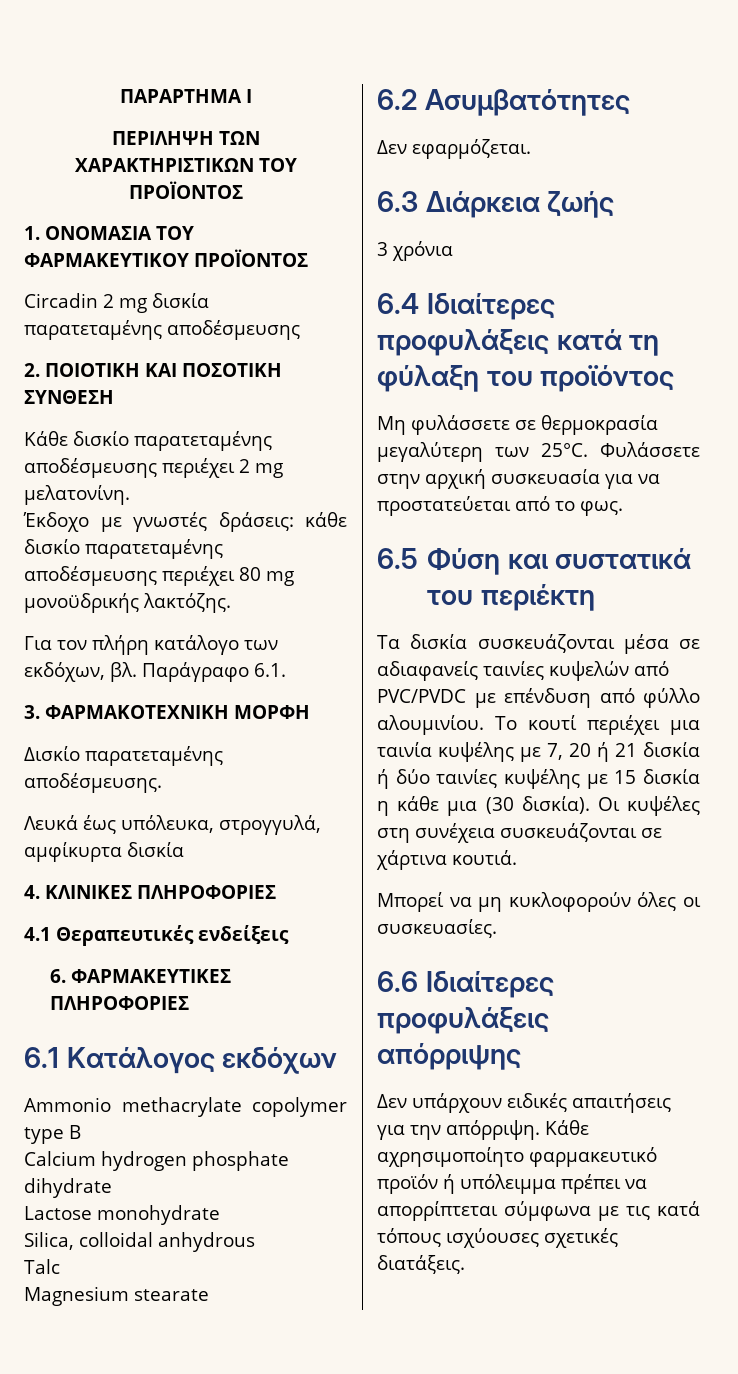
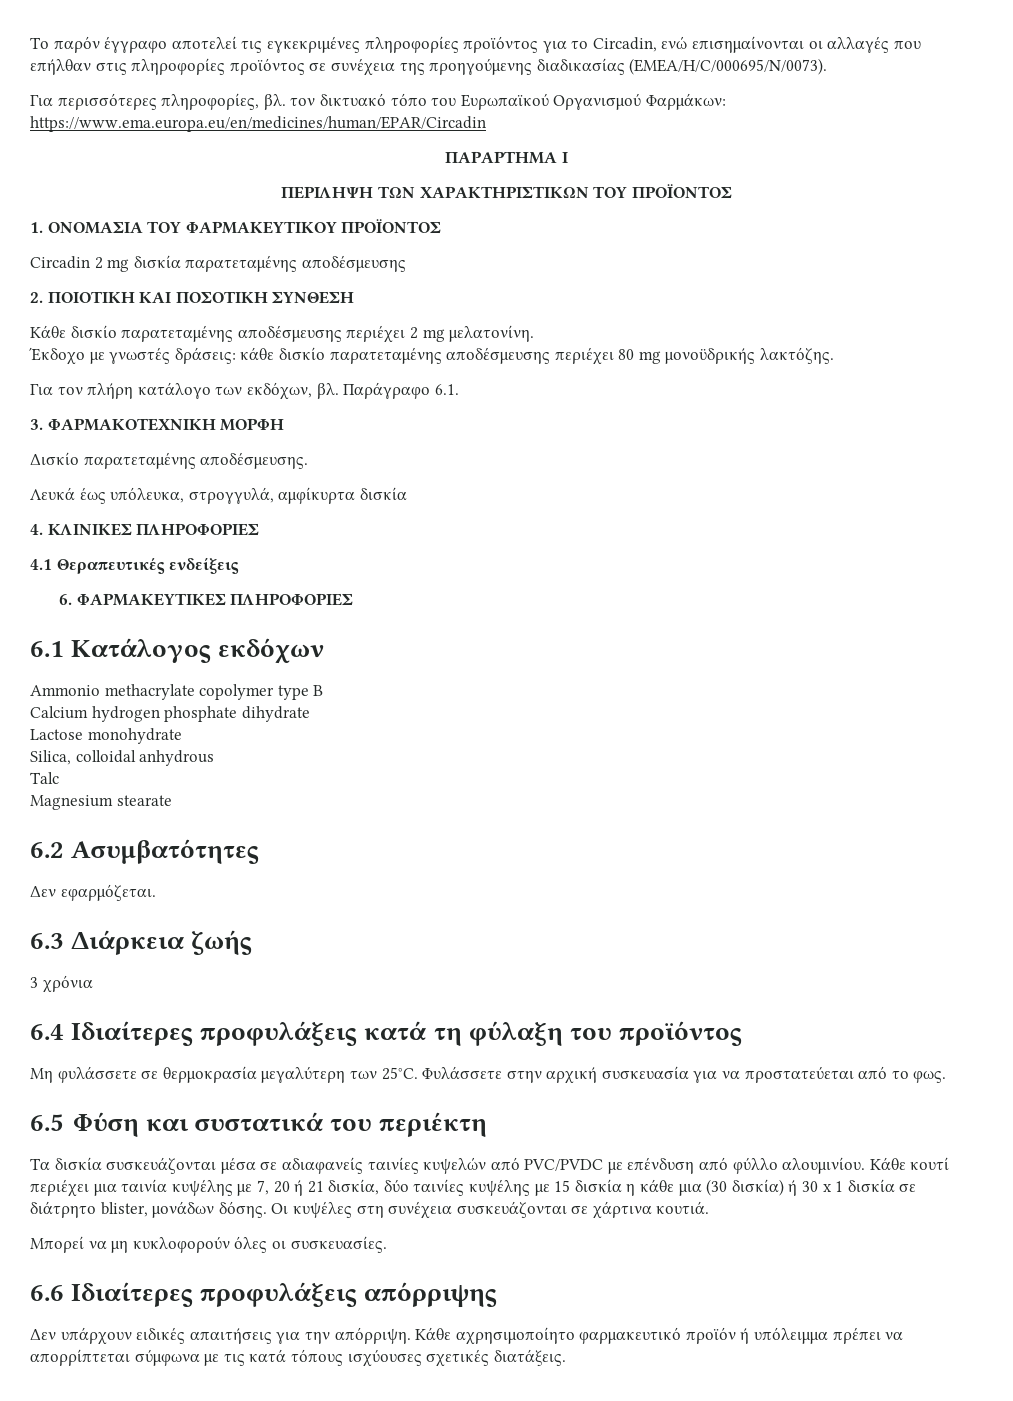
(119, 96) none -> [30,36,921,53] [30,58,828,76] [30,93,726,110] [30,116,486,132] Το παρόν έγγραφο αποτελεί τις εγκεκριμένες πληροφορίες προϊόντος για το Circadin, ενώ επισημαίνονται οι αλλαγές που επήλθαν στις πληροφορίες προϊόντος σε συνέχεια της προηγούμενης διαδικασίας (EMEA/H/C/000695/N/0073). // Για περισσότερες πληροφορίες, βλ. τον δικτυακό τόπο του Ευρωπαϊκού Οργανισμού Φαρμάκων: https://www.ema.europa.eu/en/medicines/human/EPAR/Circadin //
[495,716,518,730] Το -> [869,1157,906,1170] Κάθε
[643,742,700,757] [377,769,389,789] δισκία ή -> [328,1179,380,1195] δισκία,
[521,796,590,814] δισκία). -> [731,1179,917,1196] [30,1201,267,1218] δισκία) ή 30 x 1 δισκία σε διάτρητο blister, μονάδων δόσης.

